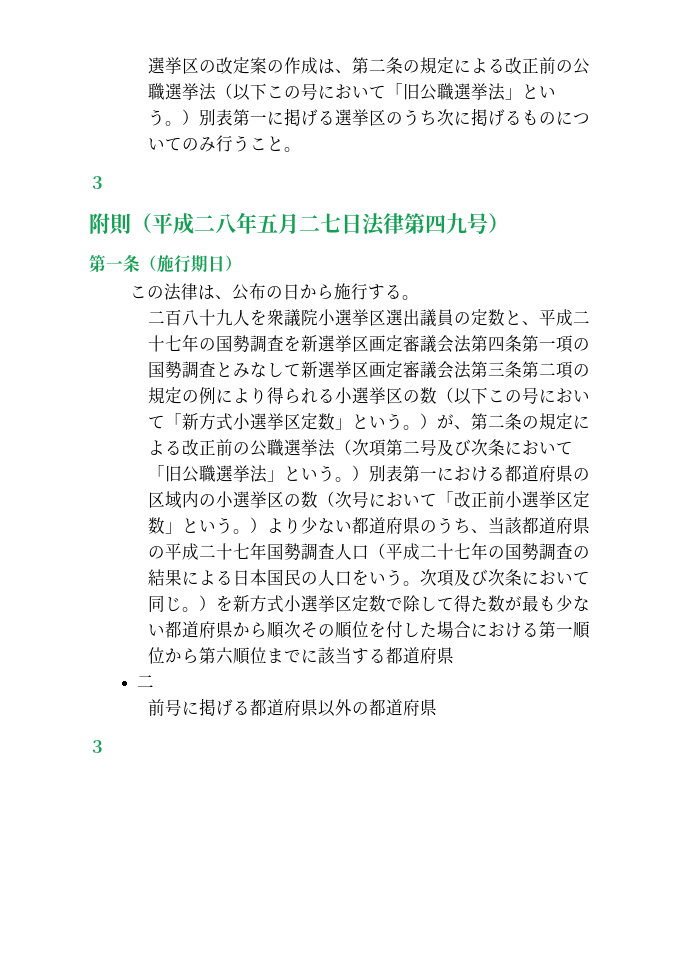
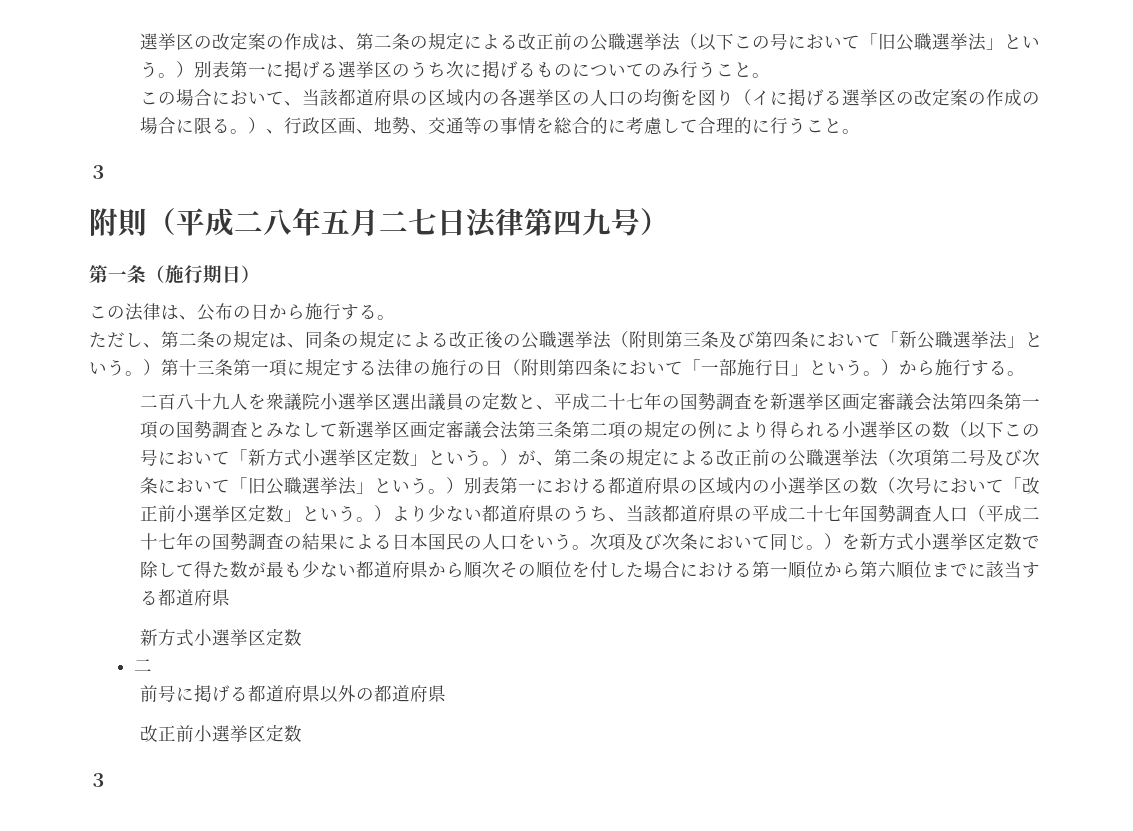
(301, 149) none -> [140,88,1041,107] [140,116,861,135] // この場合において、当該都道府県の区域内の各選挙区の人口の均衡を図り（イに掲げる選挙区の改定案の作成の場合に限る。）、行政区画、地勢、交通等の事情を総合的に考慮して合理的に行うこと。
(420, 297) none -> [89,330,1043,349] [89,358,1025,377] // ただし、第二条の規定は、同条の規定による改正後の公職選挙法（附則第三条及び第四条において「新公職選挙法」という。）第十三条第一項に規定する法律の施行の日（附則第四条において「一部施行日」という。）から施行する。
(454, 655) none -> [140,628,303,647] // 新方式小選挙区定数
(437, 707) none -> [140,724,303,742] // 改正前小選挙区定数

